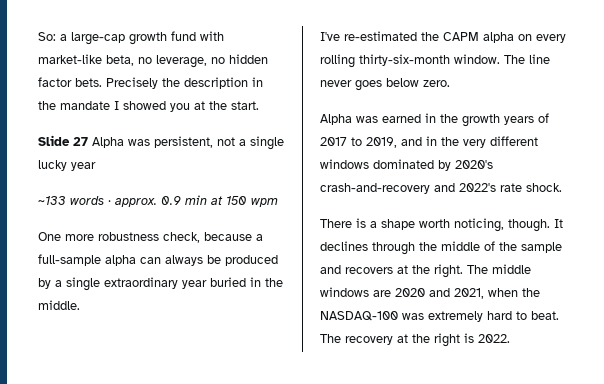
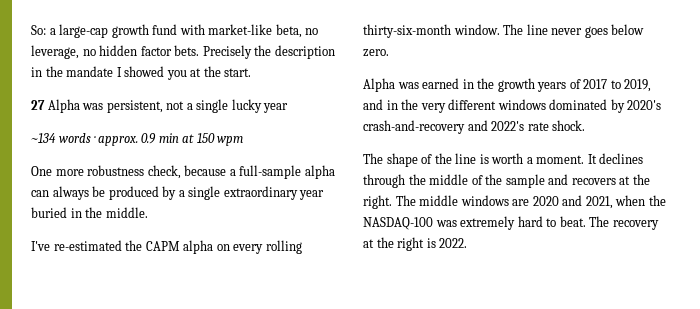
[38,135,70,146] Slide -> (252, 72) none
[38,196,66,205] ~133 -> [31,133,56,143] ~134
[320,218,550,232] There is a shape worth noticing, though. -> [363,153,585,167] The shape of the line is worth a moment.

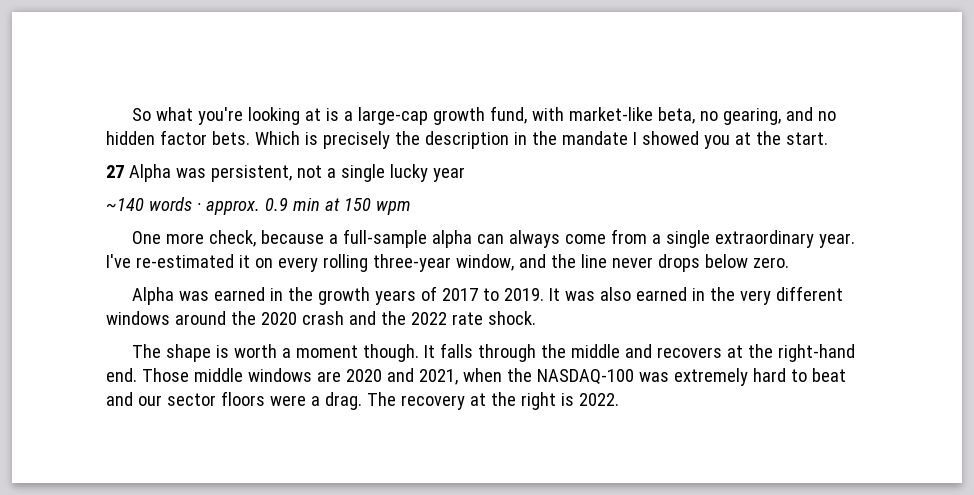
[31,25,46,35] So: -> [131,107,339,125] So what you're looking at is
[152,24,178,35] fund -> [489,106,527,124] fund,
[31,45,79,59] leverage, -> [722,107,813,125] gearing, and
[202,45,252,59] Precisely -> [254,131,390,149] Which is precisely
[31,133,56,143] ~134 -> [106,198,144,211] ~140
[87,165,145,176] robustness -> (204, 238) none
[92,186,325,200] [31,207,148,218] [31,240,302,254] [363,24,524,38] be produced by a single extraordinary year buried in the middle. // I've re-estimated the CAPM alpha on every rolling thirty-six-month window. The -> [564,229,855,248] [106,254,576,272] come from a single extraordinary year. I've re-estimated it on every rolling three-year window, and the
[584,26,608,38] goes -> [657,254,700,272] drops
[624,79,652,92] [363,99,383,110] 2019, and -> [503,287,687,301] 2019. It was also earned
[549,99,662,113] [363,120,586,134] [363,153,644,167] [363,174,545,188] dominated by 2020's crash-and-recovery and 2022's rate shock. // The shape of the line is worth a moment. It declines through the middle of the sample -> [174,311,536,325] [131,343,620,362] around the 2020 crash and the 2022 rate shock. // The shape is worth a moment though. It falls through the middle
[363,195,416,209] right. The -> [777,344,855,362] [106,368,189,382] right-hand end. Those
[559,216,586,227] beat. -> [811,368,846,382] [106,391,362,410] beat and our sector floors were a drag.

